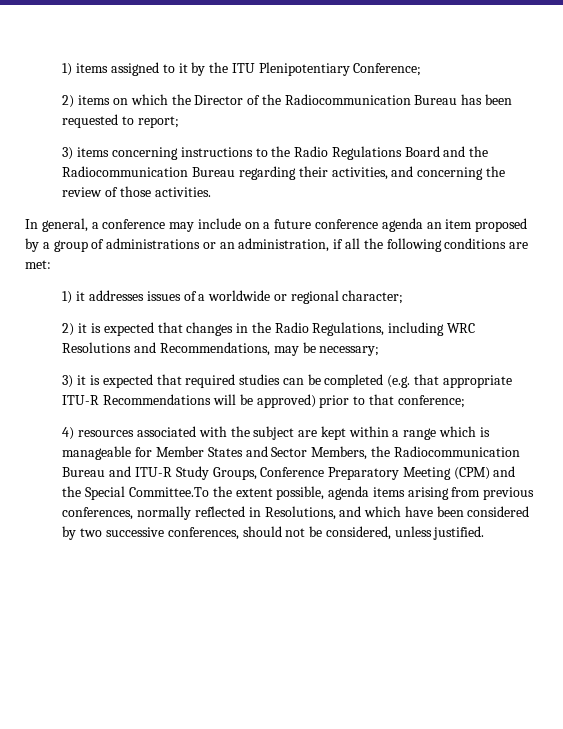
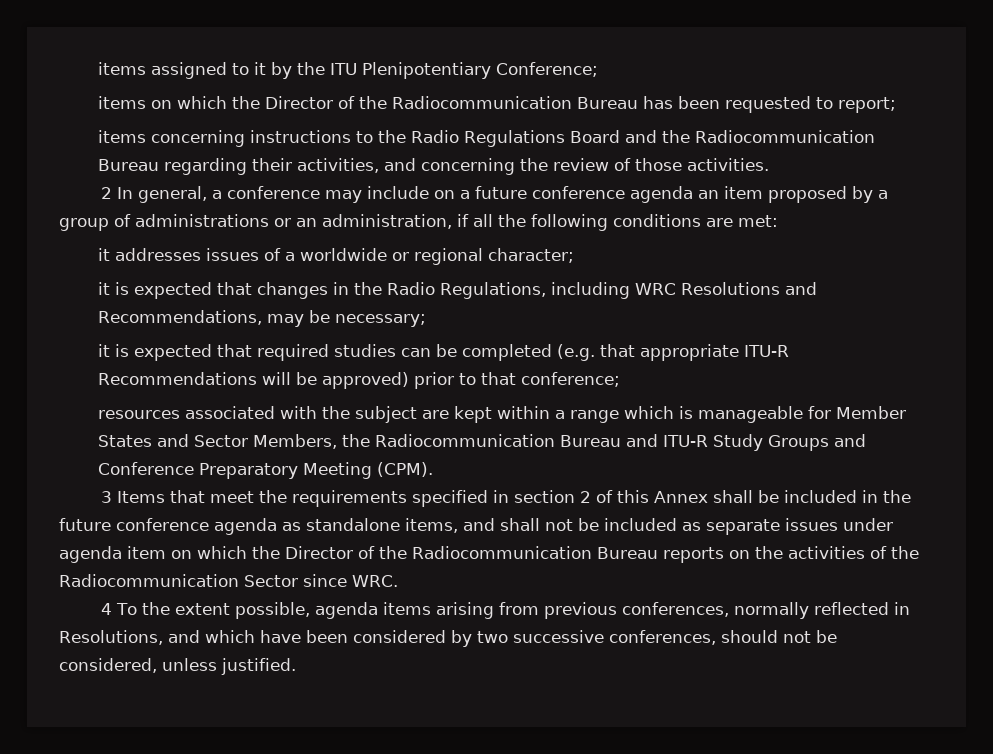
[62,63,73,76] 1) -> (97, 68) none
[62,95,75,108] 2) -> (598, 69) none
[62,147,74,160] 3) -> (896, 105) none
(211, 192) none -> [101,187,113,199] 2
[62,291,73,304] 1) -> (778, 221) none
[62,323,75,336] 2) -> (574, 255) none
[62,375,74,388] 3) -> (426, 320) none
[62,427,75,440] 4) -> (620, 379) none
[212,467,257,480] Groups, -> [767,434,866,451] Groups and
[453,466,516,480] [62,486,209,500] (CPM) and the Special Committee.To -> [376,462,433,477] [101,490,912,507] [59,518,893,535] [59,546,919,563] [59,574,398,587] [101,603,138,615] (CPM). // 3 Items that meet the requirements specified in section 2 of this Annex shall be included in the future conference agenda as standalone items, and shall not be included as separate issues under agenda item on which the Director of the Radiocommunication Bureau reports on the activities of the Radiocommunication Sector since WRC. // 4 To

